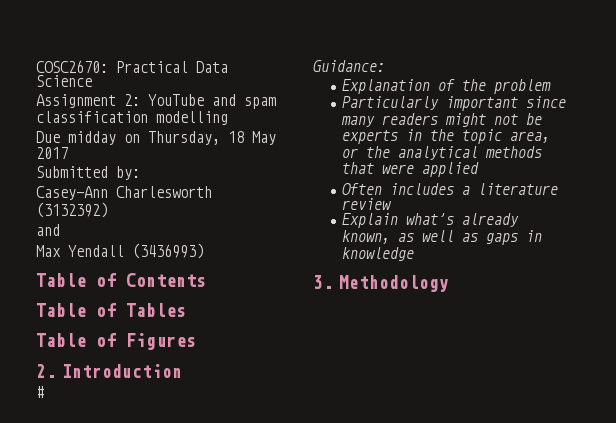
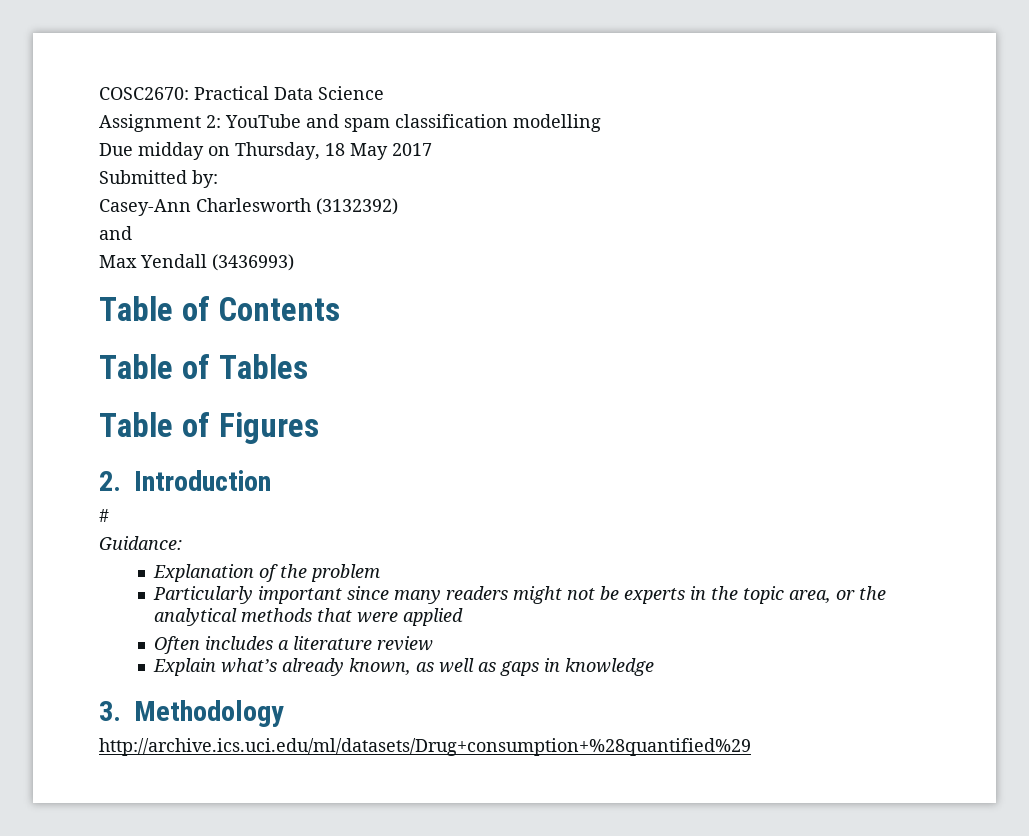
(450, 283) none -> [99,738,751,756] // http://archive.ics.uci.edu/ml/datasets/Drug+consumption+%28quantified%29

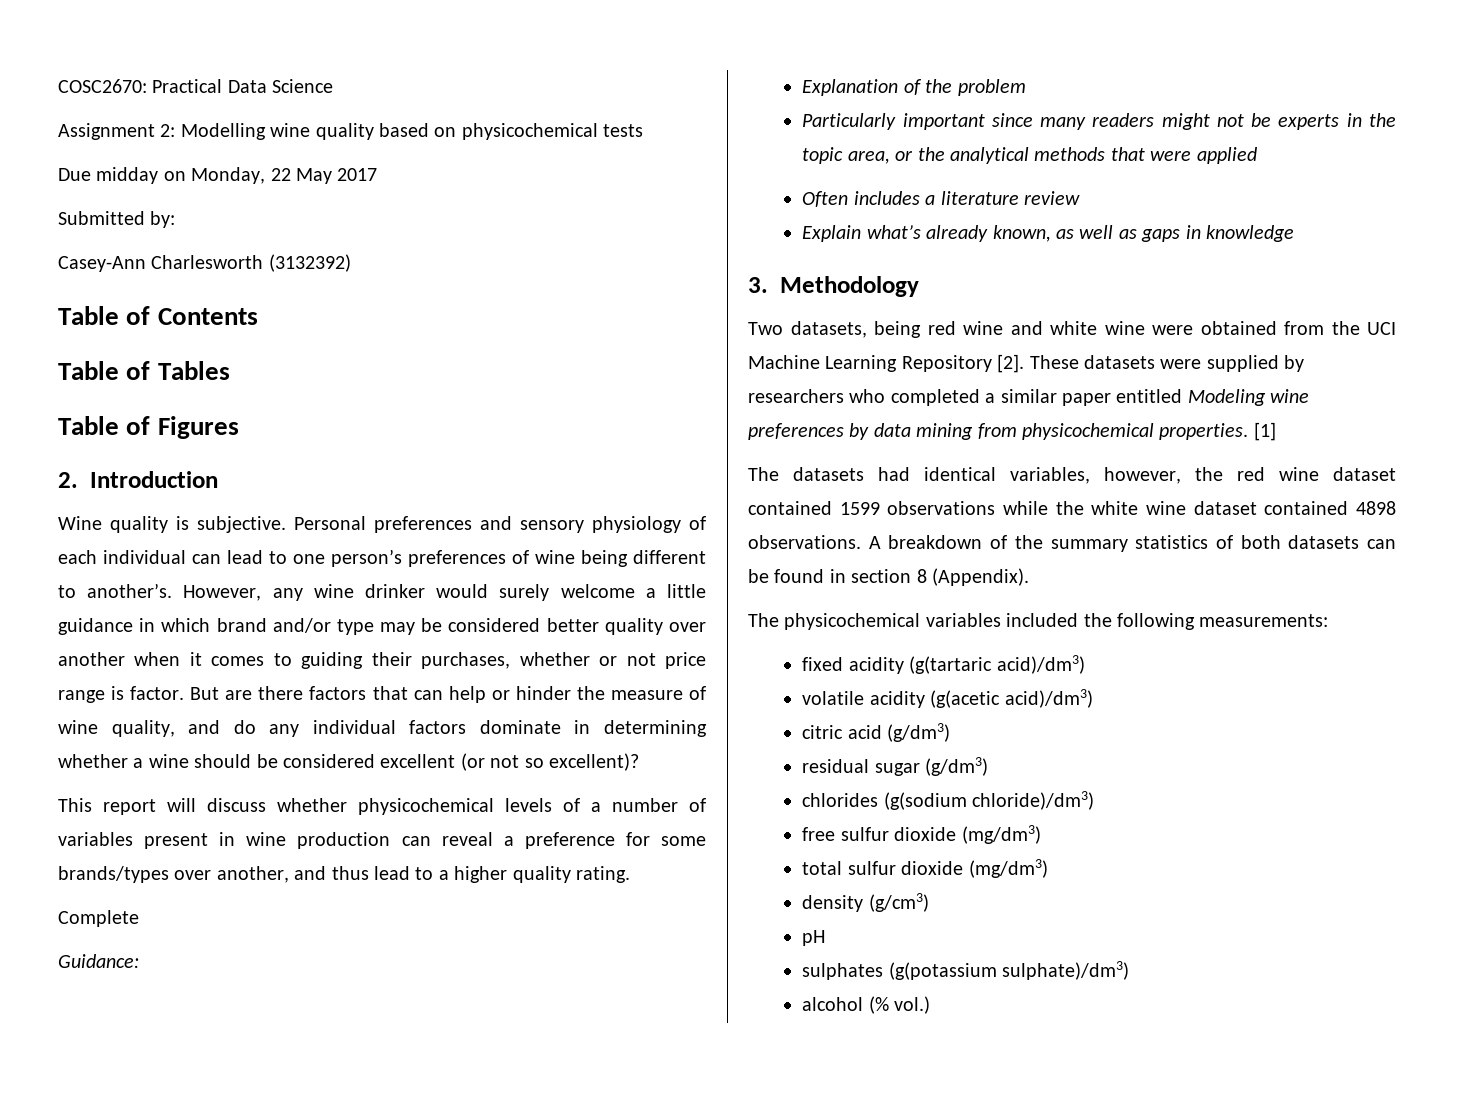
[225,114,601,132] YouTube and spam classification modelling -> [180,123,644,140] Modelling wine quality based on physicochemical tests
[235,142,345,160] Thursday, 18 -> [191,167,291,184] Monday, 22
[99,226,132,240] [99,254,294,271] // and // Max Yendall (3436993) -> (351, 263) none
[99,509,109,522] # -> [58,516,706,533] [58,549,706,567] [58,583,706,601] [58,618,706,635] [58,652,707,669] [58,686,706,703] [58,720,707,737] [58,753,639,771] [58,798,706,815] [58,832,707,849] [58,866,630,883] [58,910,139,927] Wine quality is subjective. Personal preferences and sensory physiology of each individual can lead to one person’s preferences of wine being different to another’s. However, any wine drinker would surely welcome a little guidance in which brand and/or type may be considered better quality over another when it comes to guiding their purchases, whether or not price range is factor. But are there factors that can help or hinder the measure of wine quality, and do any individual factors dominate in determining whether a wine should be considered excellent (or not so excellent)? // This report will discuss whether physicochemical levels of a number of variables present in wine production can reveal a preference for some brands/types over another, and thus lead to a higher quality rating. // Complete
[99,738,751,756] http://archive.ics.uci.edu/ml/datasets/Drug+consumption+%28quantified%29 -> [748,321,1396,338] [748,354,1305,373] [748,389,1310,406] [748,422,1276,441] [748,467,1396,484] [748,501,1396,515] [748,535,1396,552] [748,568,1029,586] [748,613,1329,630] [802,655,1085,674] [802,689,1093,708] [802,723,951,742] [802,757,989,776] [802,791,1095,810] [802,825,1041,844] [802,859,1048,878] [802,893,929,912] [802,930,826,946] [802,961,1130,980] [802,996,931,1014] Two datasets, being red wine and white wine were obtained from the UCI Machine Learning Repository [2]. These datasets were supplied by researchers who completed a similar paper entitled Modeling wine preferences by data mining from physicochemical properties. [1] // The datasets had identical variables, however, the red wine dataset contained 1599 observations while the white wine dataset contained 4898 observations. A breakdown of the summary statistics of both datasets can be found in section 8 (Appendix). // The physicochemical variables included the following measurements: // fixed acidity (g(tartaric acid)/dm3) // volatile acidity (g(acetic acid)/dm3) // citric acid (g/dm3) // residual sugar (g/dm3) // chlorides (g(sodium chloride)/dm3) // free sulfur dioxide (mg/dm3) // total sulfur dioxide (mg/dm3) // density (g/cm3) // pH // sulphates (g(potassium sulphate)/dm3) // alcohol (% vol.)

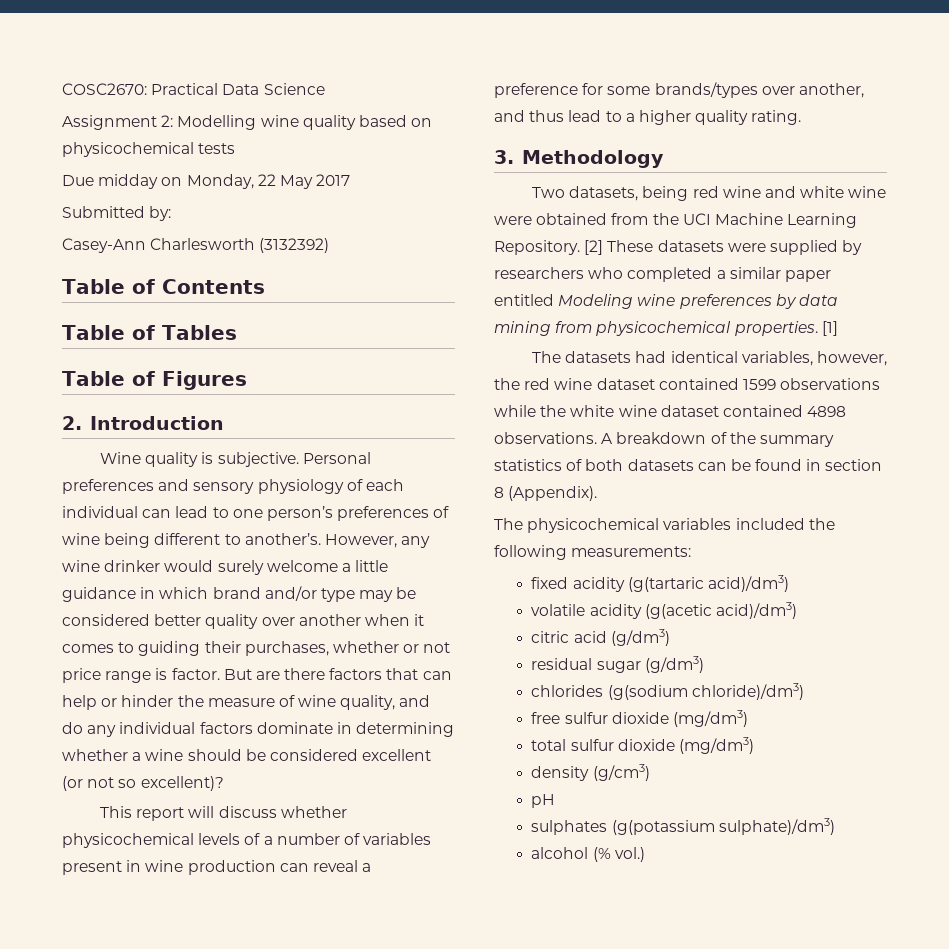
[58,910,139,927] [58,954,139,968] [802,79,1026,96] [802,113,1396,130] [802,147,1257,164] [802,191,1080,207] [802,225,1294,242] // Complete // Guidance: // Explanation of the problem // Particularly important since many readers might not be experts in the topic area, or the analytical methods that were applied // Often includes a literature review // Explain what’s already known, as well as gaps in knowledge -> (802, 117) none
[901,354,1025,373] Repository [2]. -> [494,240,604,255] Repository. [2]

